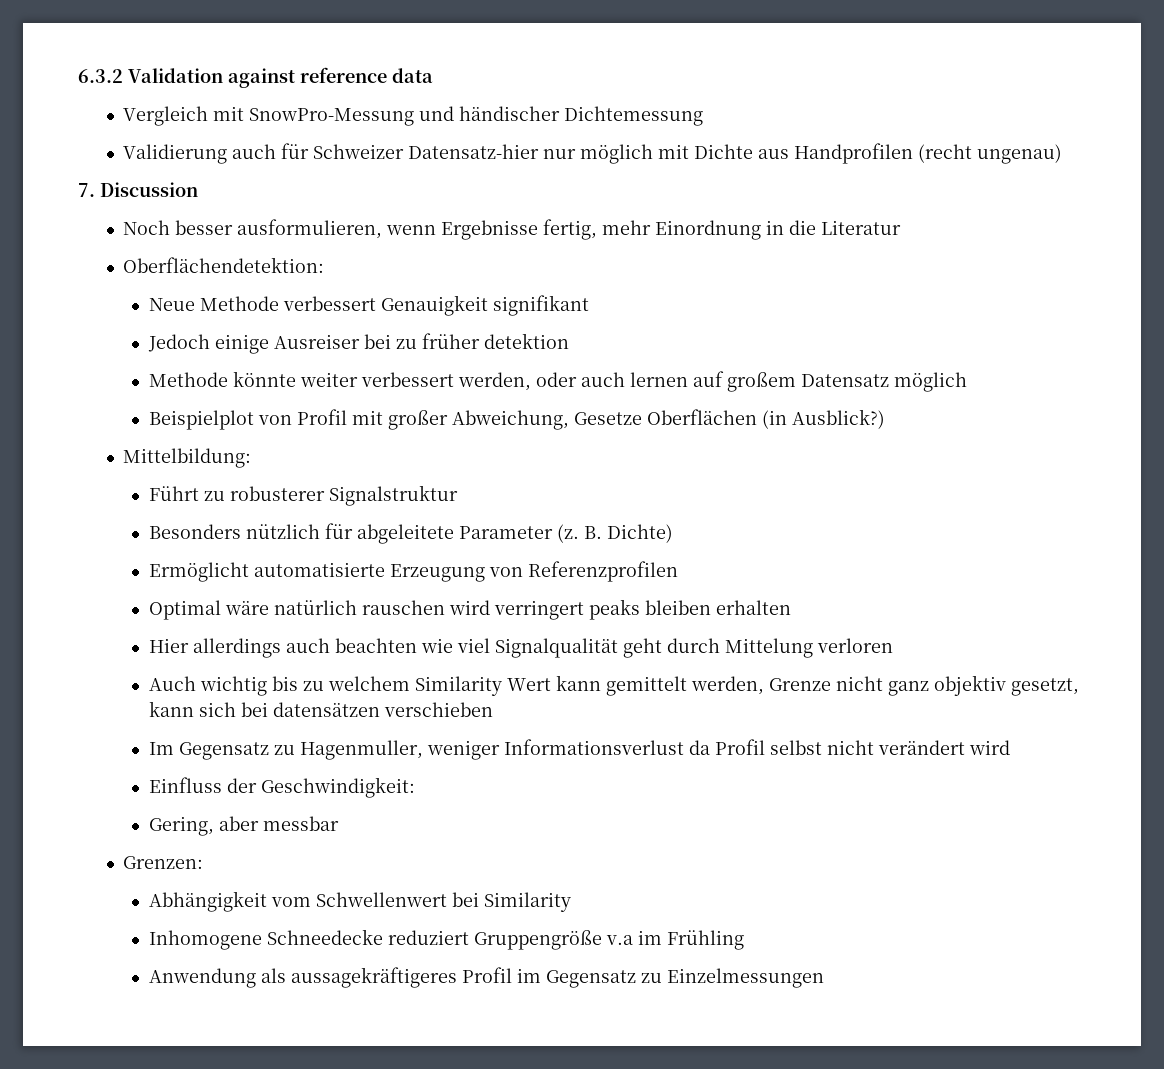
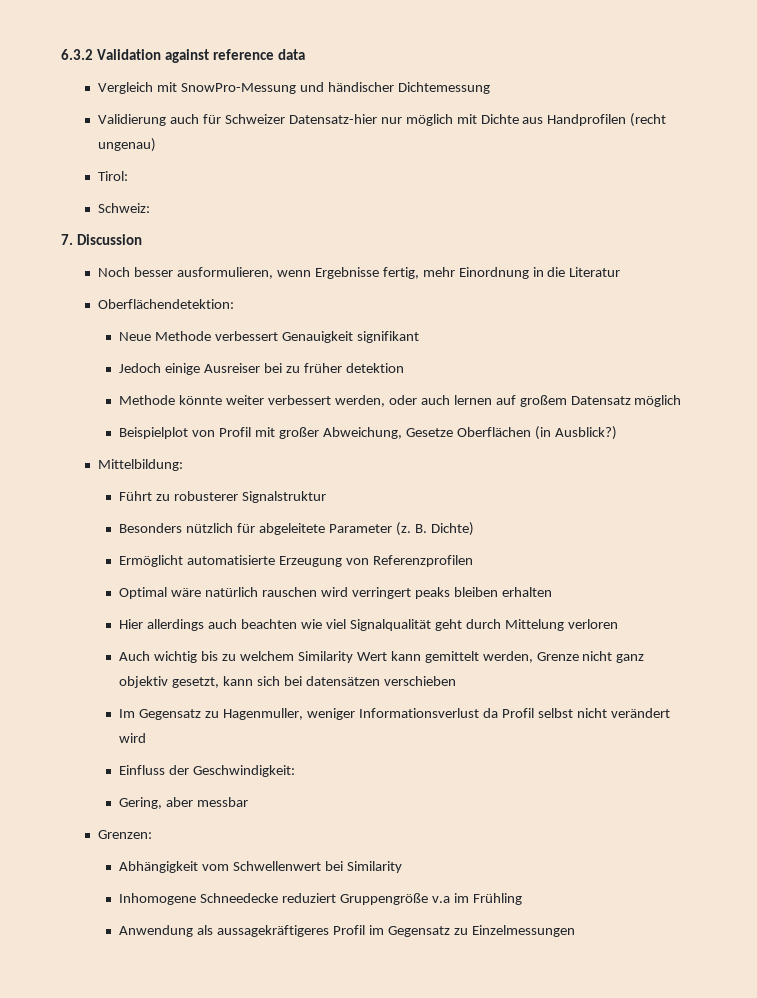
(1063, 154) none -> [98,171,129,181] [98,203,151,213] // Tirol: // Schweiz:

